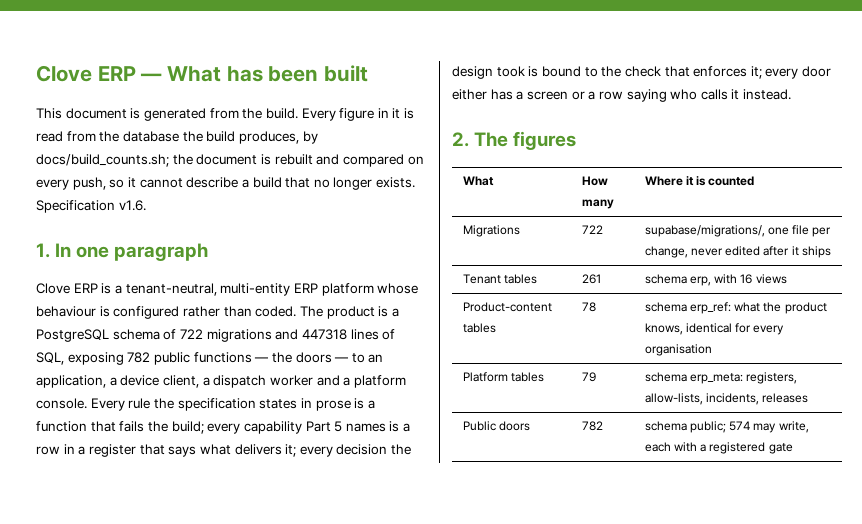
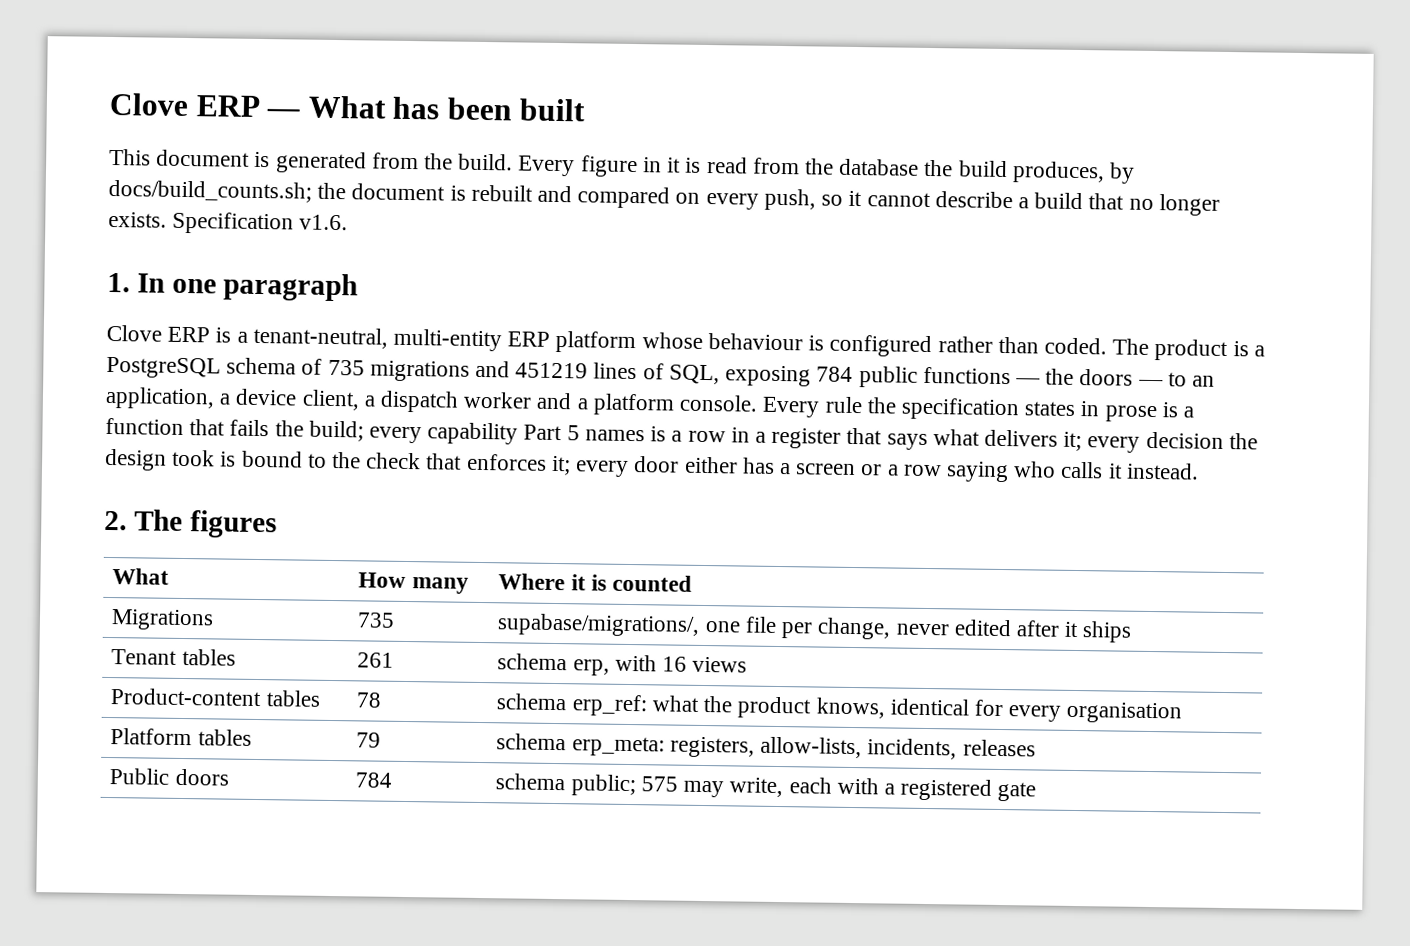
[179,329,203,339] 722 -> [327,359,365,376] 735
[301,329,347,340] 447318 -> [515,362,589,379] 451219
[127,352,151,363] 782 -> [816,366,854,382] 784
[581,225,603,234] 722 -> [357,612,396,628] 735
[581,421,603,431] 782 -> [355,772,393,788] 784
[729,421,751,431] 574 -> [640,776,678,792] 575

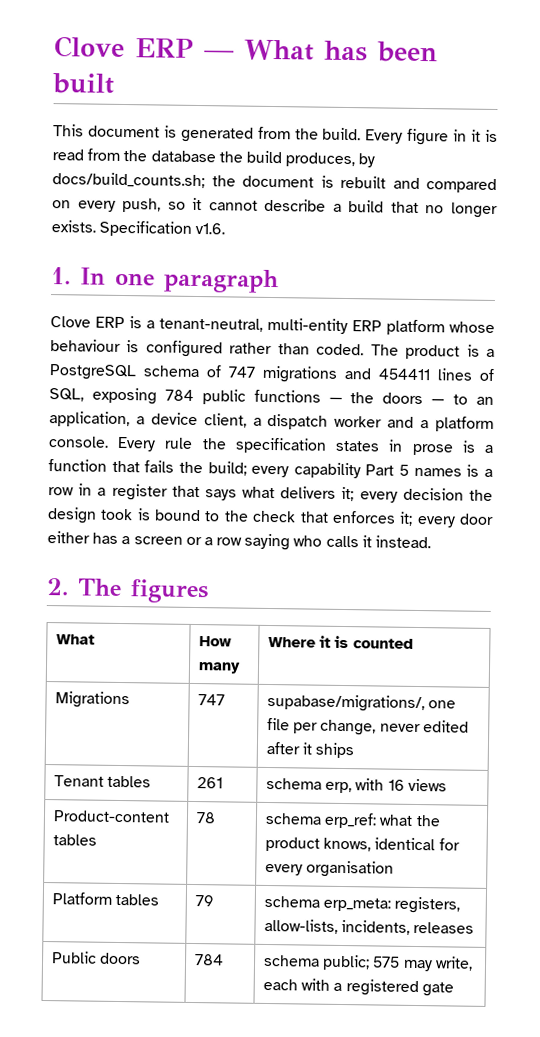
[327,359,365,376] 735 -> [228,366,256,378] 747
[515,362,589,379] 451219 -> [378,368,431,381] 454411
[357,612,396,628] 735 -> [198,694,226,706] 747

